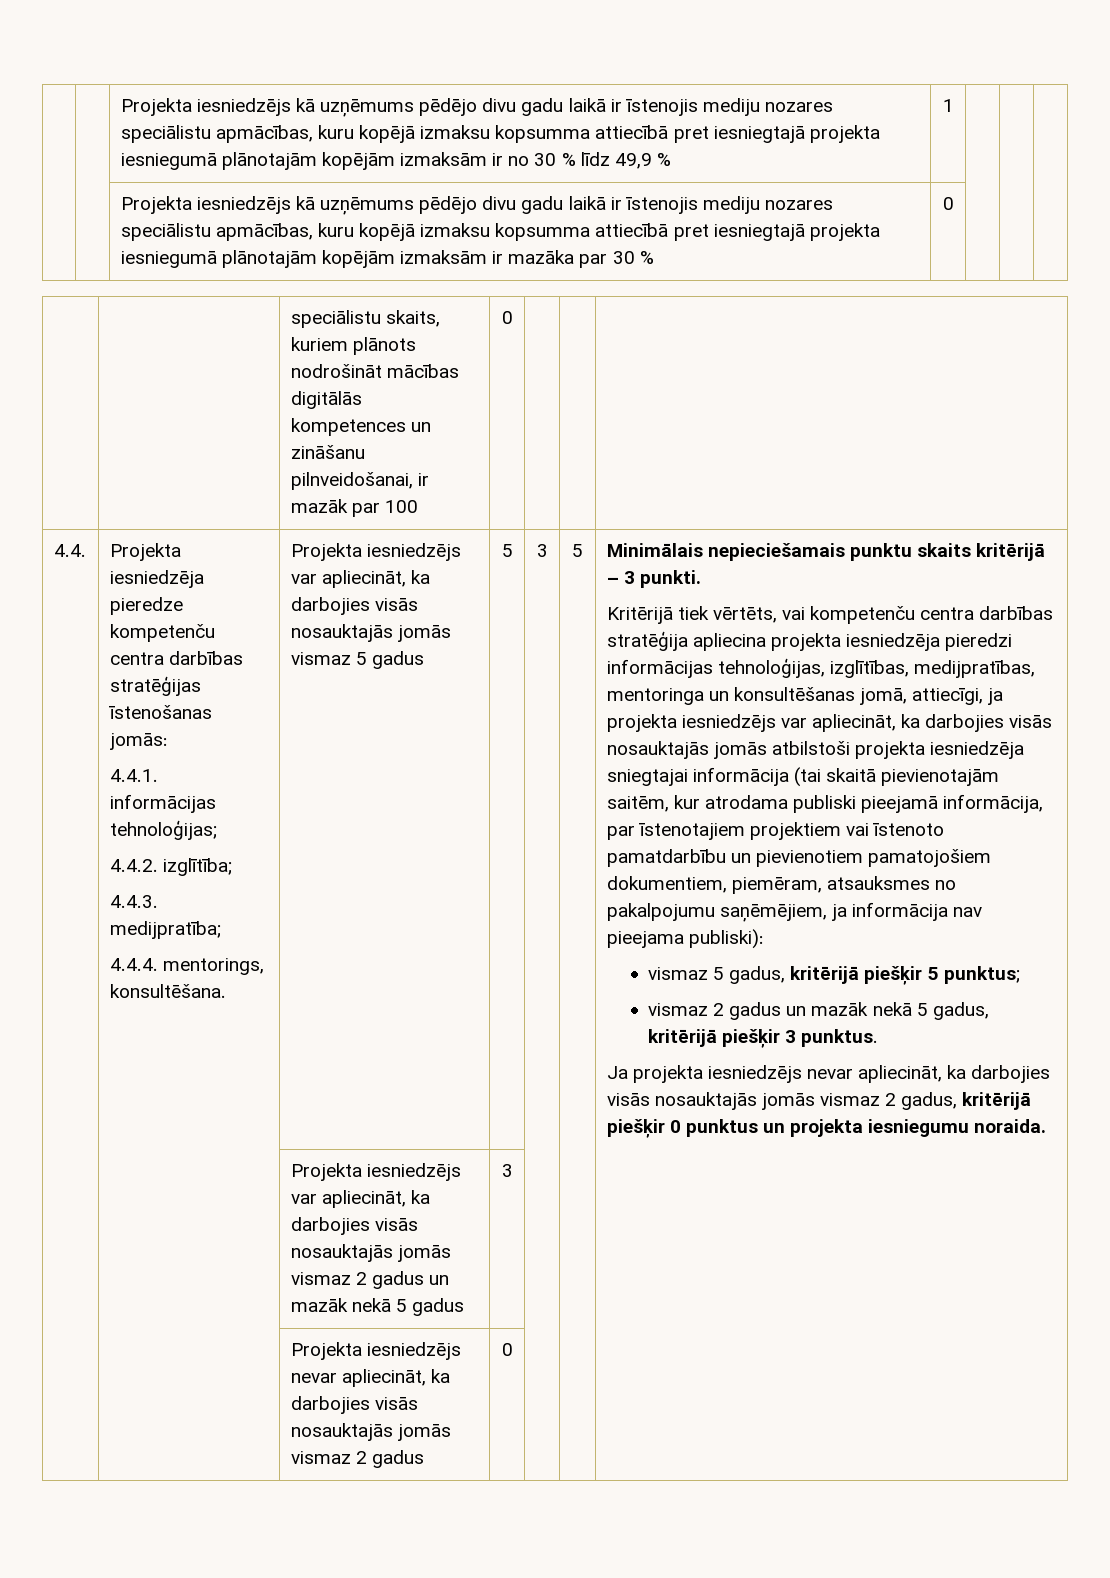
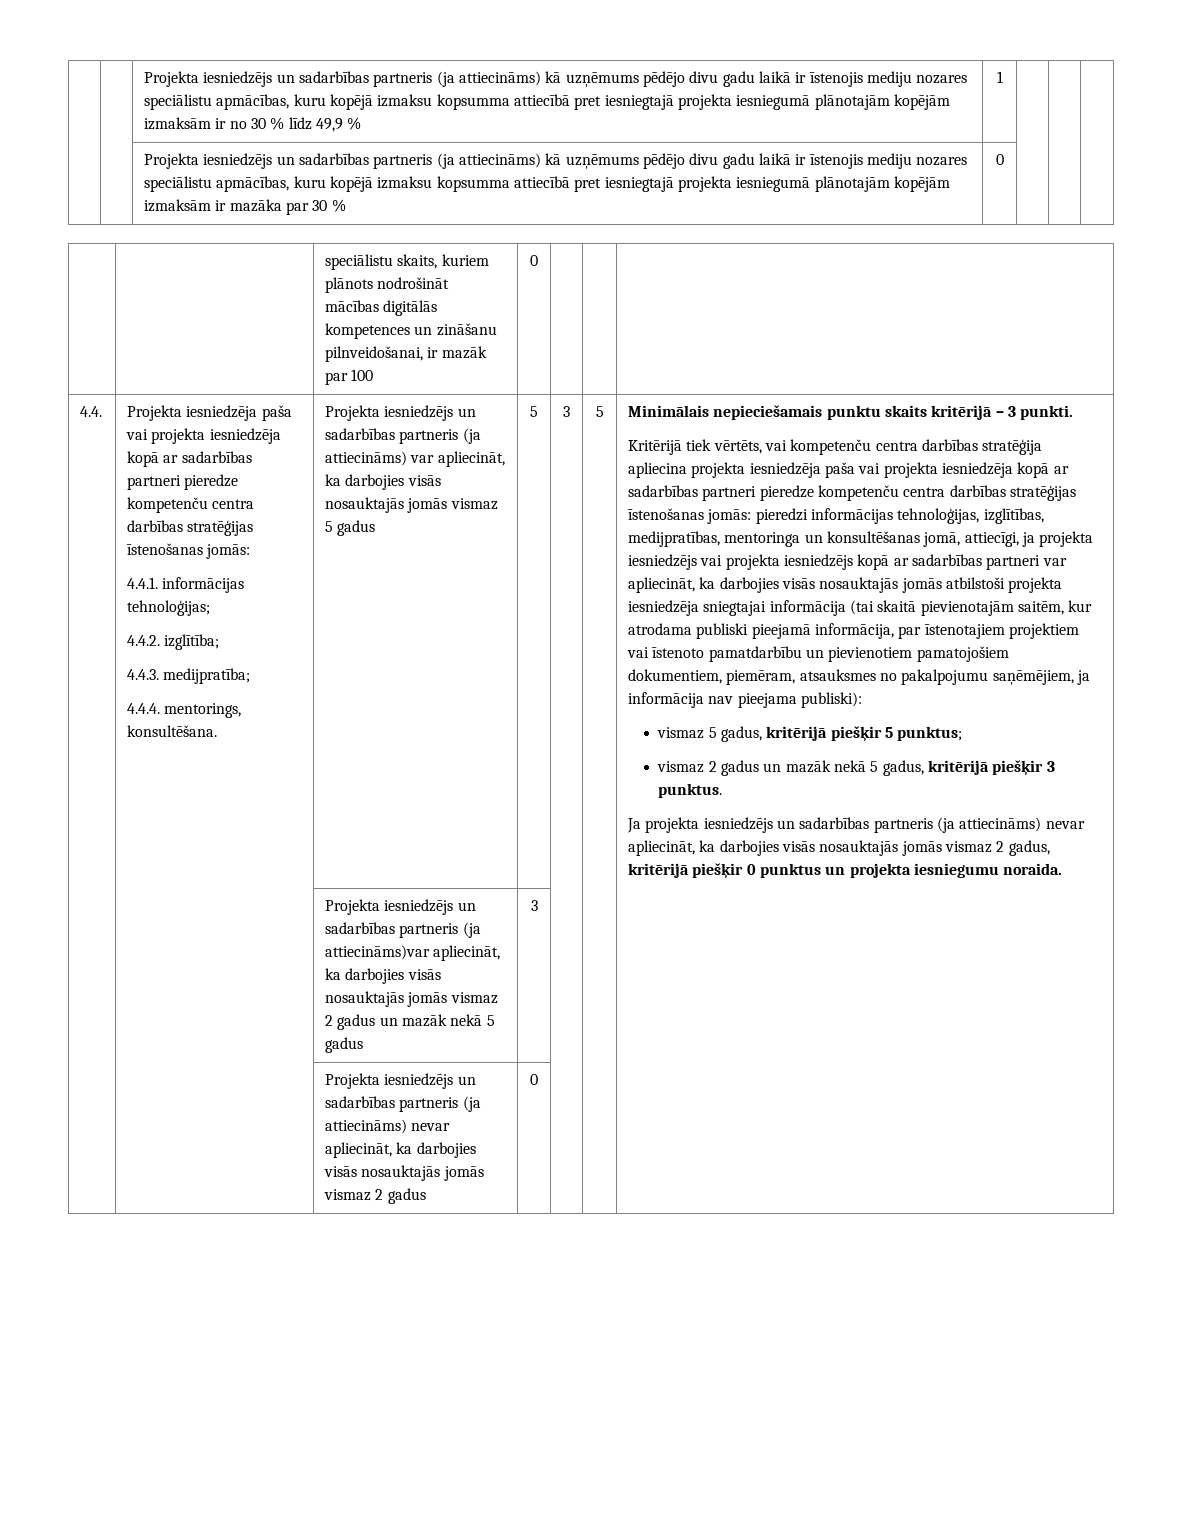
[120,98,291,116] | | Projekta iesniedzējs -> [144,71,542,87] | | Projekta iesniedzējs un sadarbības partneris (ja attiecināms)
(291, 205) none -> [276,153,542,169] un sadarbības partneris (ja attiecināms)
(204, 579) none -> [261,405,292,421] [126,428,281,444] [127,451,252,467] [127,475,182,490] paša vai projekta iesniedzēja kopā ar sadarbības partneri
(461, 552) none -> [457,408,476,417] [325,428,481,444] [325,451,408,466] un sadarbības partneris (ja attiecināms)
(941, 642) none -> [825,462,1069,478] [628,485,1077,501] [627,508,752,524] paša vai projekta iesniedzēja kopā ar sadarbības partneri pieredze kompetenču centra darbības stratēģijas īstenošanas jomās:
(776, 723) none -> [700,554,1041,570] vai projekta iesniedzējs kopā ar sadarbības partneri
(802, 1074) none -> [777,817,1042,833] un sadarbības partneris (ja attiecināms)
[290,1194,317,1204] var -> [457,902,476,911] [325,922,481,938] [325,945,431,960] un sadarbības partneris (ja attiecināms)var
(461, 1351) none -> [457,1076,476,1085] [325,1096,481,1112] [325,1119,408,1134] un sadarbības partneris (ja attiecināms)

